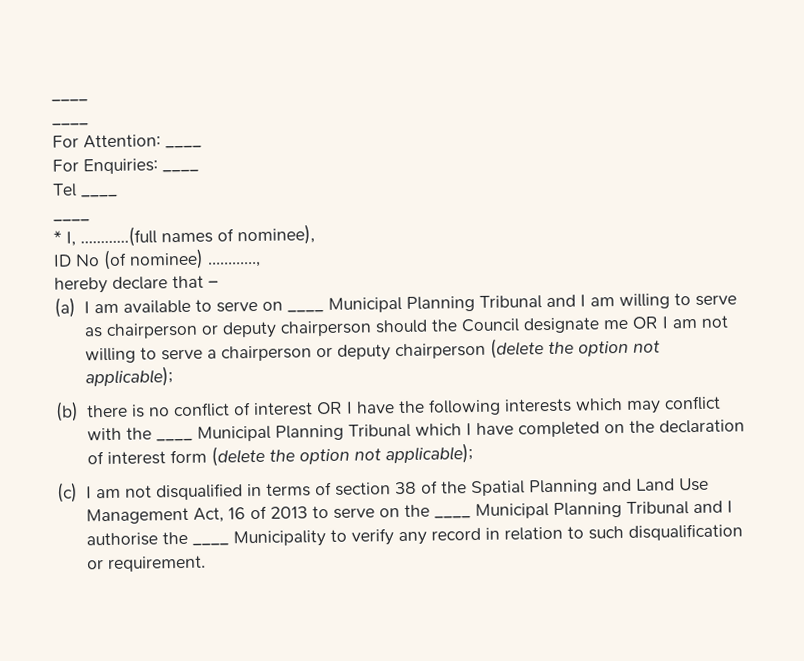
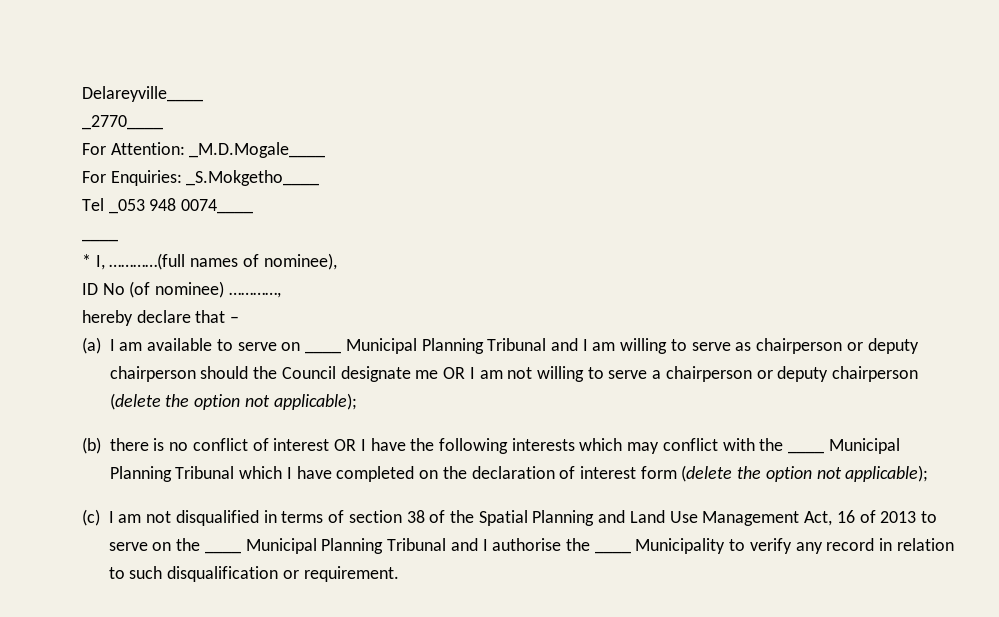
[51,99,88,102] [52,123,89,126] ____ // ____ -> [82,86,203,102] [82,115,163,130] Delareyville____ // _2770____
[165,145,202,149] ____ -> [189,142,326,158] _M.D.Mogale____
[162,169,199,173] ____ -> [186,170,320,186] _S.Mokgetho____
[81,194,118,198] ____ -> [108,198,254,214] _053 948 0074____

